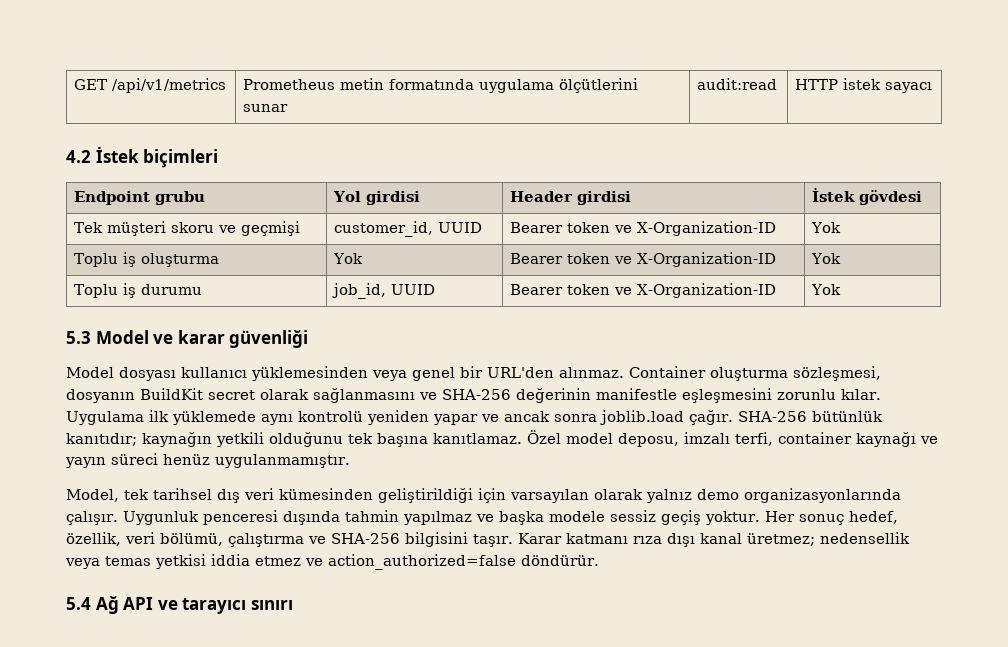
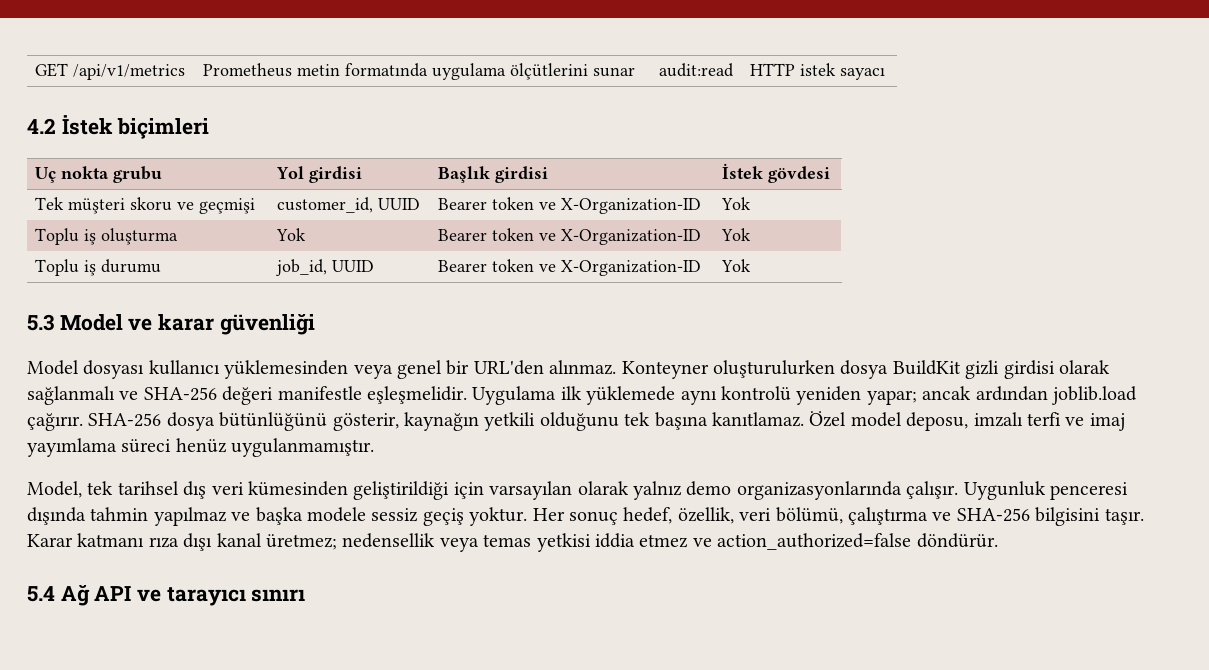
[74,191,151,205] Endpoint -> [35,166,110,183] Uç nokta
[510,191,574,202] Header -> [438,166,491,183] Başlık
[629,366,881,381] [66,388,881,403] Container oluşturma sözleşmesi, dosyanın BuildKit secret olarak sağlanmasını ve SHA-256 değerinin manifestle eşleşmesini zorunlu kılar. -> [621,360,1110,379] [27,386,467,405] Konteyner oluşturulurken dosya BuildKit gizli girdisi olarak sağlanmalı ve SHA-256 değeri manifestle eşleşmelidir.
[433,410,883,425] [66,433,137,446] yapar ve ancak sonra joblib.load çağır. SHA-256 bütünlük kanıtıdır; -> [866,386,1137,405] [27,412,399,431] yapar; ancak ardından joblib.load çağırır. SHA-256 dosya bütünlüğünü gösterir,
[735,432,938,447] [65,457,106,468] terfi, container kaynağı ve yayın -> [1026,412,1125,431] [27,438,117,457] terfi ve imaj yayımlama

